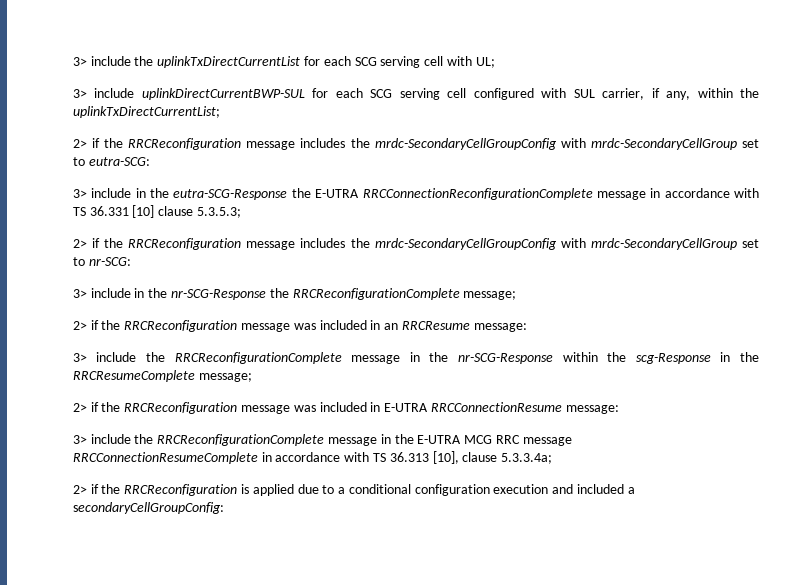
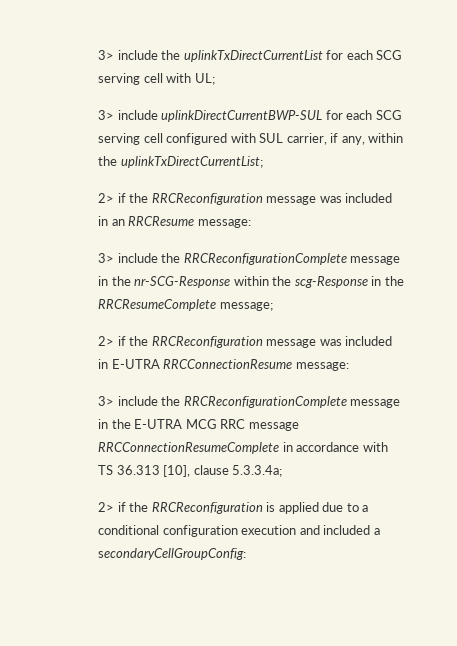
[72,138,759,150] [72,157,150,166] [72,188,760,200] [72,205,241,218] [72,238,759,250] [72,257,131,266] [72,288,517,300] // 2> if the RRCReconfiguration message includes the mrdc-SecondaryCellGroupConfig with mrdc-SecondaryCellGroup set to eutra-SCG: // 3> include in the eutra-SCG-Response the E-UTRA RRCConnectionReconfigurationComplete message in accordance with TS 36.331 [10] clause 5.3.5.3; // 2> if the RRCReconfiguration message includes the mrdc-SecondaryCellGroupConfig with mrdc-SecondaryCellGroup set to nr-SCG: // 3> include in the nr-SCG-Response the RRCReconfigurationComplete message; -> (263, 162) none

